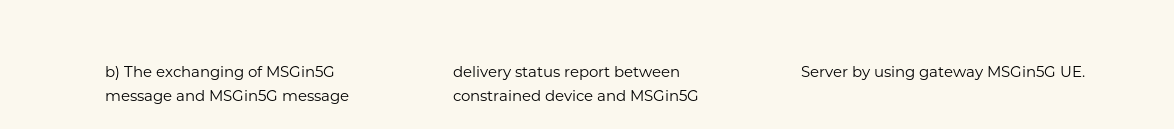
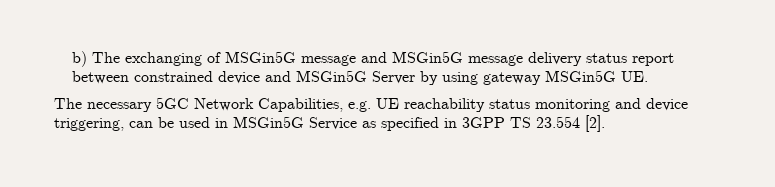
(1085, 71) none -> [54,97,688,112] [54,115,605,132] // The necessary 5GC Network Capabilities, e.g. UE reachability status monitoring and device triggering, can be used in MSGin5G Service as specified in 3GPP TS 23.554 [2].

